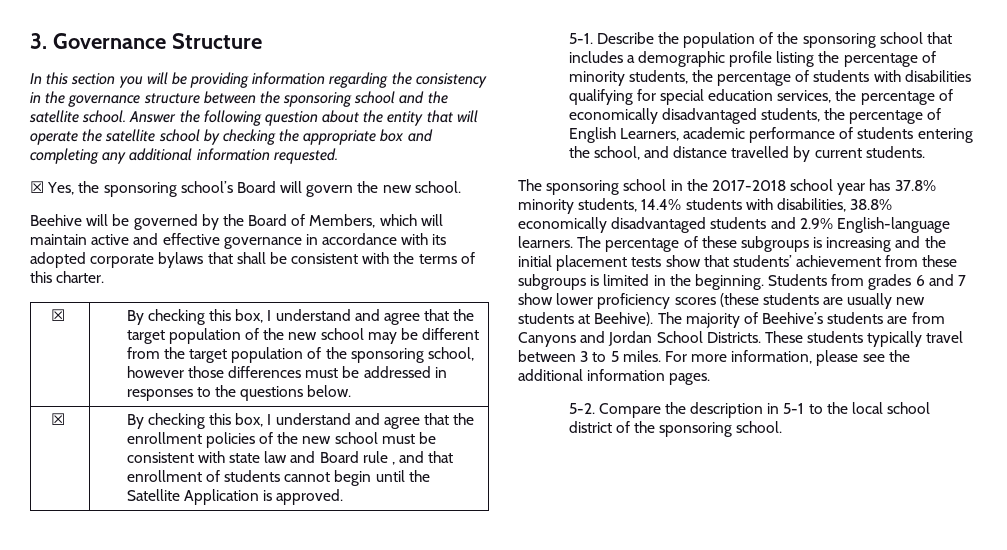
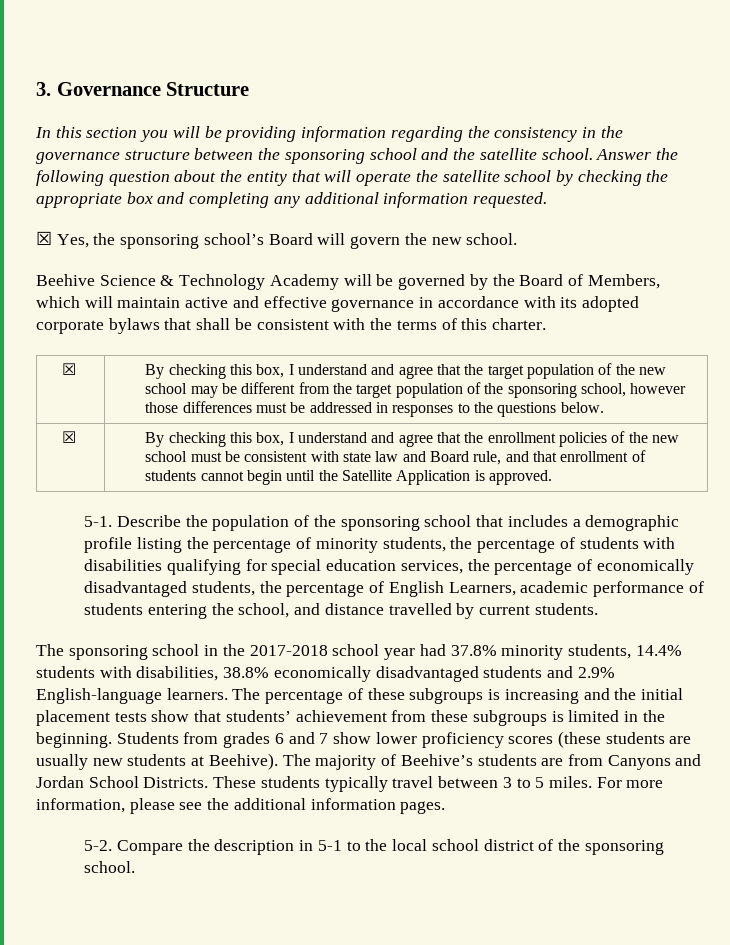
(82, 220) none -> [99,274,339,290] Science & Technology Academy
[362,451,395,465] rule , -> [473,451,502,465] rule,
[869,179,891,191] has -> [419,644,446,656] had

